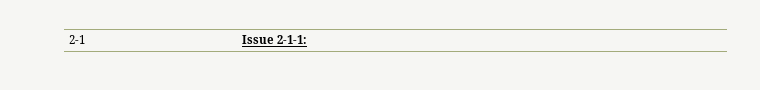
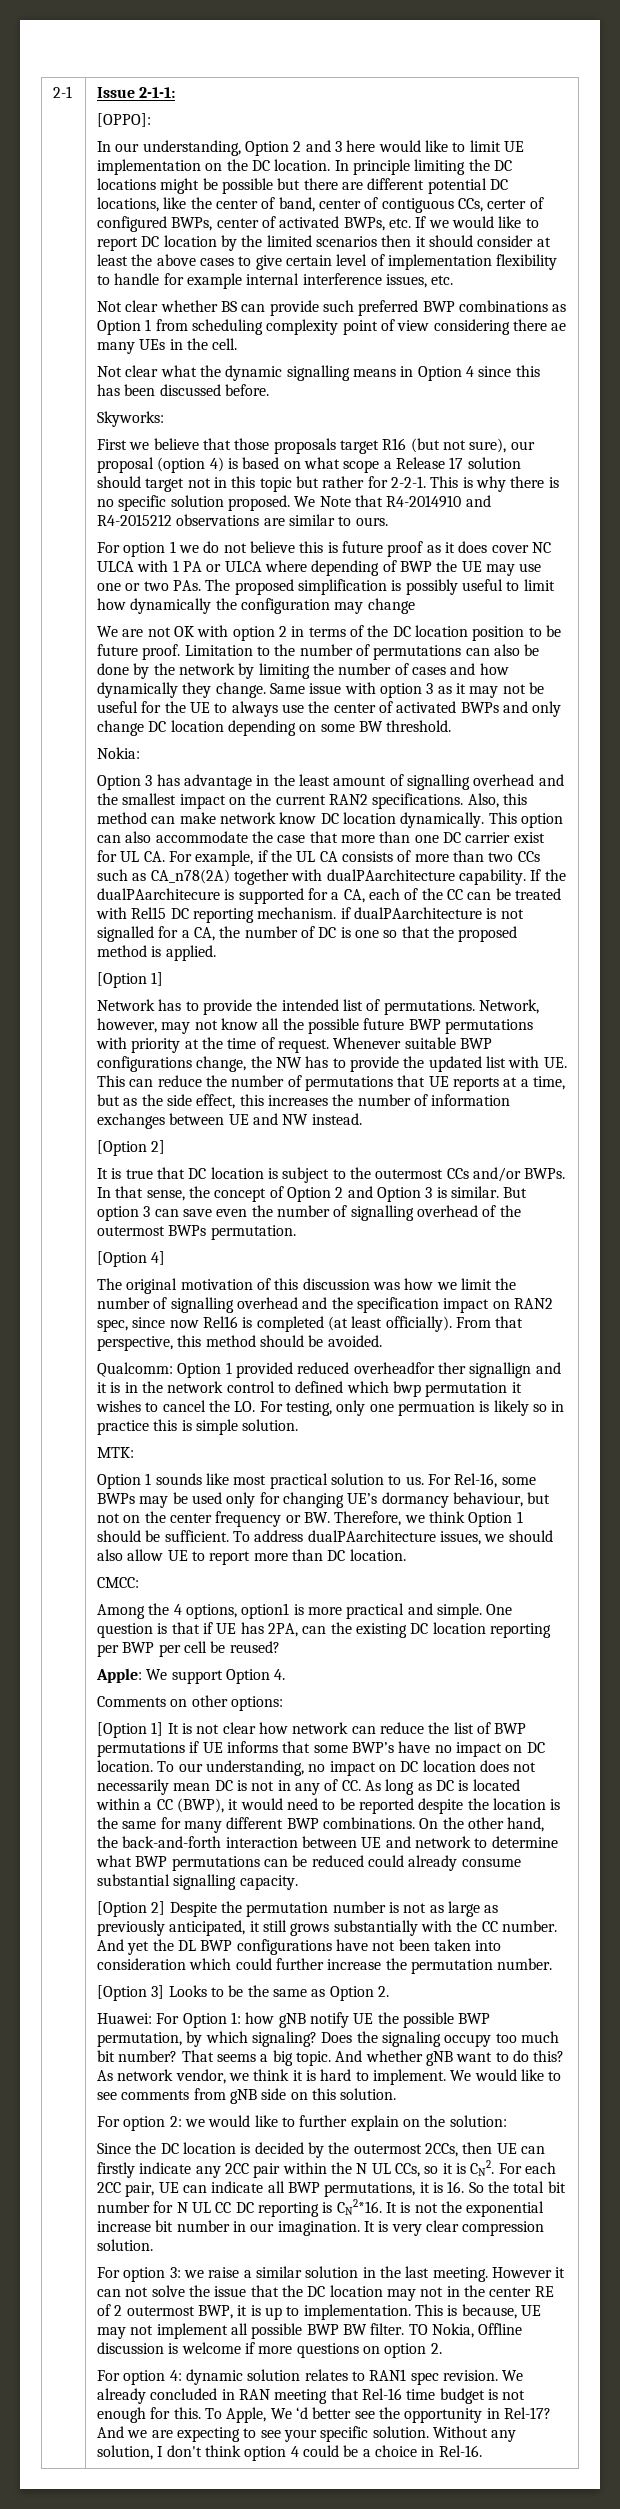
(308, 39) none -> [97,113,152,127] [97,140,524,156] [97,159,512,175] [97,178,508,194] [97,197,544,213] [97,216,539,232] [97,235,551,251] [97,254,558,270] [97,273,454,289] [97,300,567,316] [97,319,567,335] [97,338,238,354] [97,365,540,381] [97,384,270,396] [97,411,165,427] [97,438,535,454] [97,457,521,473] [97,476,559,492] [97,495,491,511] [97,514,388,526] [97,541,551,557] [97,560,542,576] [97,579,555,595] [97,598,415,614] [97,625,561,641] [97,644,540,660] [97,663,509,679] [97,682,544,698] [97,701,562,717] [97,720,452,736] [97,747,141,759] [97,774,564,790] [97,793,527,809] [97,812,563,828] [97,831,545,843] [97,850,540,866] [97,869,566,885] [97,888,561,904] [96,907,524,923] [97,926,518,942] [97,945,216,961] [97,972,164,988] [97,999,539,1015] [97,1018,533,1034] [96,1037,492,1053] [97,1056,567,1072] [97,1075,565,1091] [97,1094,511,1109] [97,1113,362,1129] [97,1140,166,1156] [97,1167,566,1183] [97,1186,528,1202] [97,1205,521,1221] [97,1225,296,1240] [97,1251,166,1267] [97,1278,517,1294] [97,1297,553,1313] [97,1316,524,1332] [97,1335,382,1351] [97,1362,561,1378] [97,1381,522,1397] [96,1400,565,1416] [97,1419,299,1435] [97,1447,135,1458] [97,1473,536,1489] [97,1492,551,1508] [97,1511,523,1527] [97,1530,553,1545] [97,1549,406,1565] [97,1577,140,1588] [97,1603,513,1619] [97,1622,551,1638] [97,1641,280,1657] [96,1668,286,1684] [97,1695,284,1711] [97,1722,527,1738] [97,1741,545,1757] [97,1760,537,1776] [97,1779,520,1795] [96,1798,561,1814] [97,1817,545,1833] [97,1836,558,1848] [96,1855,521,1871] [97,1874,298,1890] [97,1901,499,1917] [97,1920,557,1936] [97,1939,502,1955] [97,1958,553,1974] [97,1985,389,2001] [97,2012,491,2028] [97,2031,559,2047] [97,2050,565,2066] [97,2069,562,2085] [97,2088,397,2104] [97,2115,507,2131] [97,2142,545,2158] [97,2160,556,2178] [97,2181,566,2197] [97,2199,545,2217] [97,2220,545,2236] [97,2239,154,2251] [97,2266,566,2282] [97,2285,554,2301] [97,2304,541,2320] [97,2323,523,2339] [97,2342,442,2358] [97,2369,524,2385] [97,2388,526,2404] [97,2407,551,2423] [97,2426,517,2442] [97,2445,482,2461] // [OPPO]: // In our understanding, Option 2 and 3 here would like to limit UE implementation on the DC location. In principle limiting the DC locations might be possible but there are different potential DC locations, like the center of band, center of contiguous CCs, certer of configured BWPs, center of activated BWPs, etc. If we would like to report DC location by the limited scenarios then it should consider at least the above cases to give certain level of implementation flexibility to handle for example internal interference issues, etc. // Not clear whether BS can provide such preferred BWP combinations as Option 1 from scheduling complexity point of view considering there ae many UEs in the cell. // Not clear what the dynamic signalling means in Option 4 since this has been discussed before. // Skyworks: // First we believe that those proposals target R16 (but not sure), our proposal (option 4) is based on what scope a Release 17 solution should target not in this topic but rather for 2-2-1. This is why there is no specific solution proposed. We Note that R4-2014910 and R4-2015212 observations are similar to ours. // For option 1 we do not believe this is future proof as it does cover NC ULCA with 1 PA or ULCA where depending of BWP the UE may use one or two PAs. The proposed simplification is possibly useful to limit how dynamically the configuration may change // We are not OK with option 2 in terms of the DC location position to be future proof. Limitation to the number of permutations can also be done by the network by limiting the number of cases and how dynamically they change. Same issue with option 3 as it may not be useful for the UE to always use the center of activated BWPs and only change DC location depending on some BW threshold. // Nokia: // Option 3 has advantage in the least amount of signalling overhead and the smallest impact on the current RAN2 specifications. Also, this method can make network know DC location dynamically. This option can also accommodate the case that more than one DC carrier exist for UL CA. For example, if the UL CA consists of more than two CCs such as CA_n78(2A) together with dualPAarchitecture capability. If the dualPAarchitecure is supported for a CA, each of the CC can be treated with Rel15 DC reporting mechanism. if dualPAarchitecture is not signalled for a CA, the number of DC is one so that the proposed method is applied. // [Option 1] // Network has to provide the intended list of permutations. Network, however, may not know all the possible future BWP permutations with priority at the time of request. Whenever suitable BWP configurations change, the NW has to provide the updated list with UE. This can reduce the number of permutations that UE reports at a time, but as the side effect, this increases the number of information exchanges between UE and NW instead. // [Option 2] // It is true that DC location is subject to the outermost CCs and/or BWPs. In that sense, the concept of Option 2 and Option 3 is similar. But option 3 can save even the number of signalling overhead of the outermost BWPs permutation. // [Option 4] // The original motivation of this discussion was how we limit the number of signalling overhead and the specification impact on RAN2 spec, since now Rel16 is completed (at least officially). From that perspective, this method should be avoided. // Qualcomm: Option 1 provided reduced overheadfor ther signallign and it is in the network control to defined which bwp permutation it wishes to cancel the LO. For testing, only one permuation is likely so in practice this is simple solution. // MTK: // Option 1 sounds like most practical solution to us. For Rel-16, some BWPs may be used only for changing UE’s dormancy behaviour, but not on the center frequency or BW. Therefore, we think Option 1 should be sufficient. To address dualPAarchitecture issues, we should also allow UE to report more than DC location. // CMCC: // Among the 4 options, option1 is more practical and simple. One question is that if UE has 2PA, can the existing DC location reporting per BWP per cell be reused? // Apple: We support Option 4. // Comments on other options: // [Option 1] It is not clear how network can reduce the list of BWP permutations if UE informs that some BWP’s have no impact on DC location. To our understanding, no impact on DC location does not necessarily mean DC is not in any of CC. As long as DC is located within a CC (BWP), it would need to be reported despite the location is the same for many different BWP combinations. On the other hand, the back-and-forth interaction between UE and network to determine what BWP permutations can be reduced could already consume substantial signalling capacity. // [Option 2] Despite the permutation number is not as large as previously anticipated, it still grows substantially with the CC number. And yet the DL BWP configurations have not been taken into consideration which could further increase the permutation number. // [Option 3] Looks to be the same as Option 2. // Huawei: For Option 1: how gNB notify UE the possible BWP permutation, by which signaling? Does the signaling occupy too much bit number? That seems a big topic. And whether gNB want to do this? As network vendor, we think it is hard to implement. We would like to see comments from gNB side on this solution. // For option 2: we would like to further explain on the solution: // Since the DC location is decided by the outermost 2CCs, then UE can firstly indicate any 2CC pair within the N UL CCs, so it is CN2. For each 2CC pair, UE can indicate all BWP permutations, it is 16. So the total bit number for N UL CC DC reporting is CN2*16. It is not the exponential increase bit number in our imagination. It is very clear compression solution. // For option 3: we raise a similar solution in the last meeting. However it can not solve the issue that the DC location may not in the center RE of 2 outermost BWP, it is up to implementation. This is because, UE may not implement all possible BWP BW filter. TO Nokia, Offline discussion is welcome if more questions on option 2. // For option 4: dynamic solution relates to RAN1 spec revision. We already concluded in RAN meeting that Rel-16 time budget is not enough for this. To Apple, We ‘d better see the opportunity in Rel-17? And we are expecting to see your specific solution. Without any solution, I don't think option 4 could be a choice in Rel-16.

